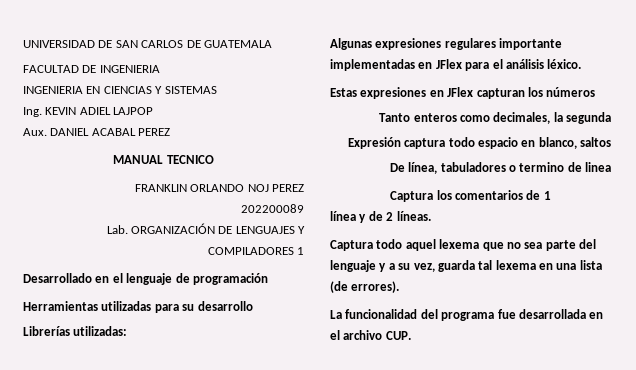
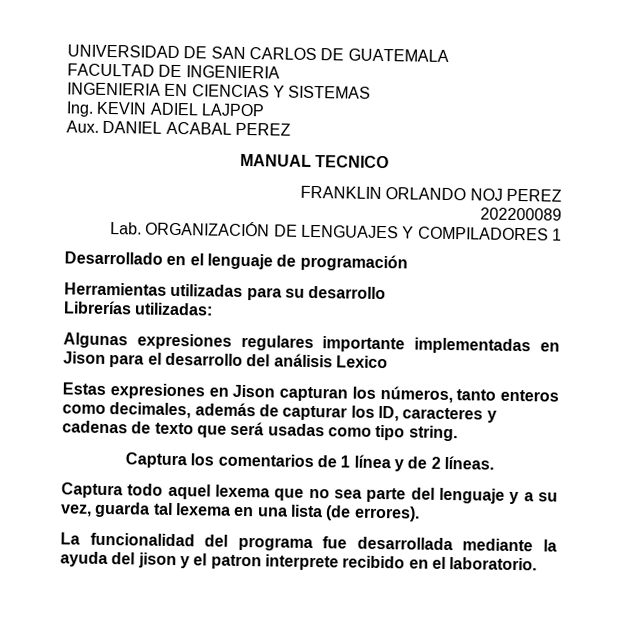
[435,59,462,69] JFlex -> [63,351,106,364] Jison
[505,59,582,69] análisis léxico. -> [164,352,388,369] desarrollo del análisis Lexico
[447,87,474,97] JFlex -> [232,384,276,398] Jison
[546,87,596,97] [379,113,411,122] números // Tanto -> [379,386,497,404] números, tanto
[553,112,611,124] [347,137,611,149] [389,162,611,174] la segunda // Expresión captura todo espacio en blanco, saltos // De línea, tabuladores o termino de linea -> [194,402,497,423] [62,420,458,442] además de capturar los ID, caracteres y cadenas de texto que será usadas como tipo string.
(551, 195) // -> (351, 461) none
[589,312,604,319] [330,330,411,340] en el archivo CUP. -> [462,538,557,552] [60,551,538,571] mediante la ayuda del jison y el patron interprete recibido en el laboratorio.

